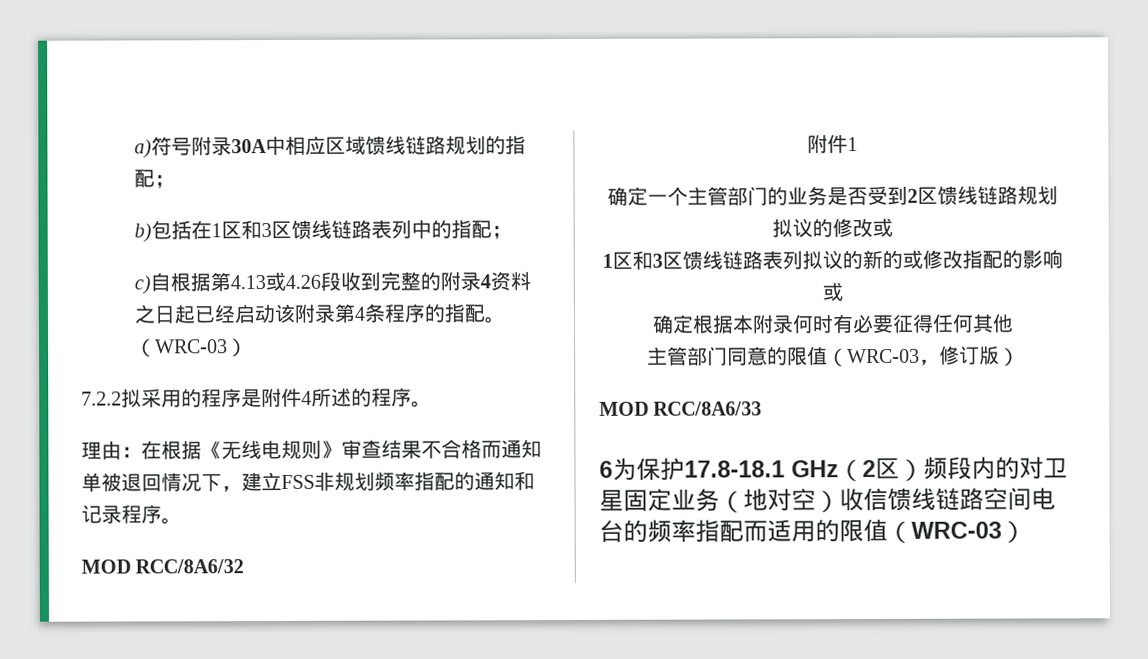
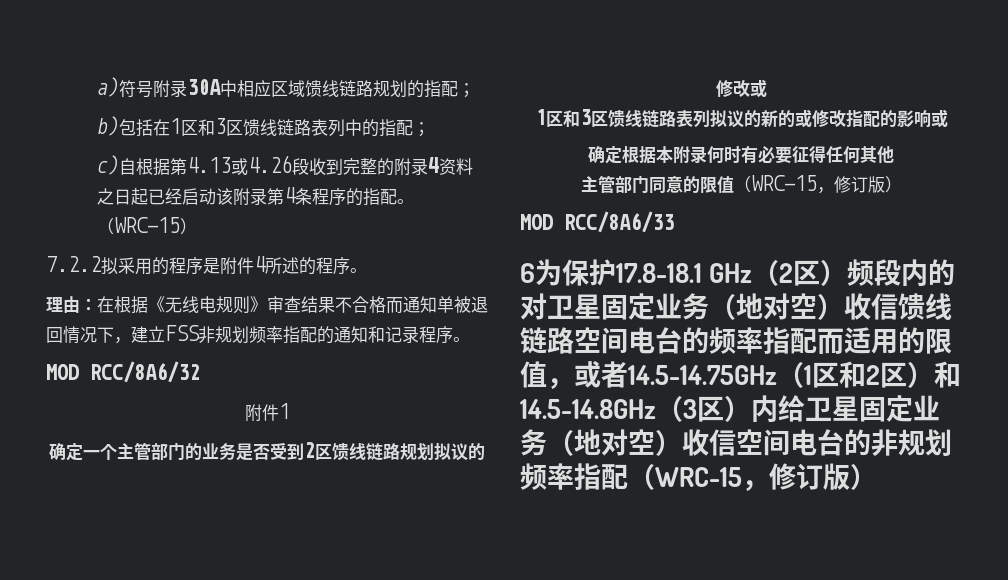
[154,339,228,354] WRC-03 -> [114,217,181,233] WRC-15
[847,348,920,364] WRC-03 -> [750,175,817,191] WRC-15
[887,520,1002,543] （WRC-03 -> [547,361,961,389] [520,395,940,423] [520,429,952,456] [520,463,850,491] ，或者14.5-14.75GHz（1区和2区）和14.5-14.8GHz（3区）内给卫星固定业务（地对空）收信空间电台的非规划频率指配（WRC-15，修订版

